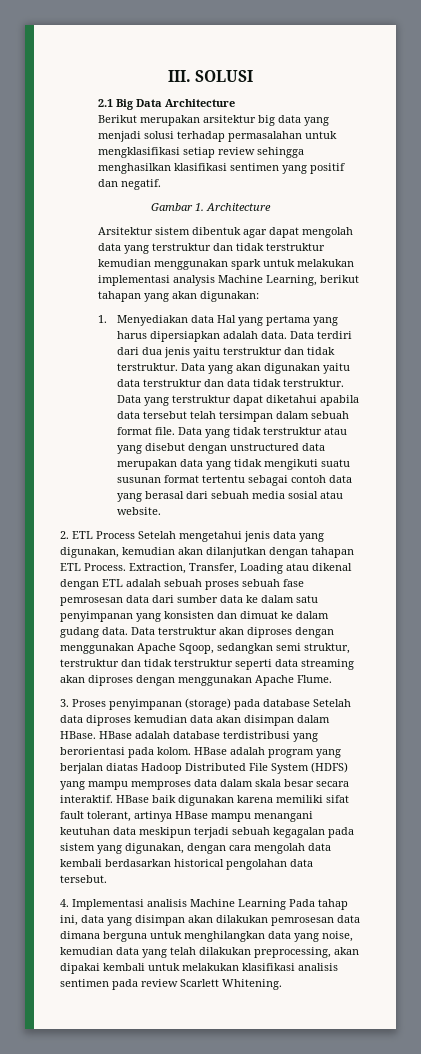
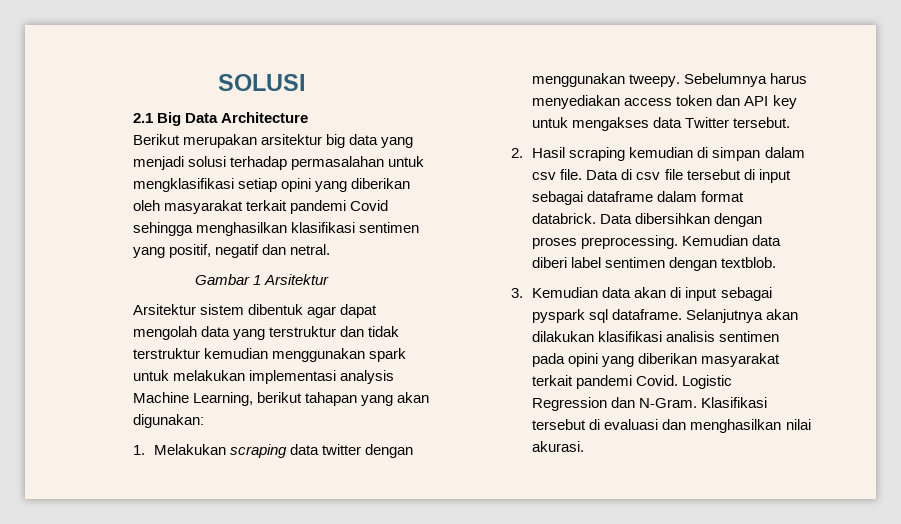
[167,70,191,82] III. -> (217, 82) none
[218,147,256,155] review -> [280,178,411,192] [132,200,389,214] opini yang diberikan oleh masyarakat terkait pandemi Covid
[310,163,346,174] [98,179,162,190] positif dan negatif. -> [168,244,331,258] positif, negatif dan netral.
[195,203,271,211] 1. Architecture -> [253,274,330,285] 1 Arsitektur
[117,315,339,326] [117,331,353,342] [117,347,336,358] [117,363,351,374] [117,379,345,387] [117,395,360,406] [117,411,350,422] [117,427,348,438] [117,443,326,454] [117,459,351,470] [117,475,353,486] [117,491,344,502] [117,507,162,515] [60,531,324,542] [60,547,354,558] [60,563,352,574] [60,579,304,590] [60,595,318,606] [60,611,329,622] [60,627,334,638] [60,643,350,654] [60,659,354,670] [60,675,332,686] [60,698,351,710] [60,715,330,726] [60,731,318,742] [60,747,341,758] [60,762,348,774] [60,779,349,790] [60,795,349,806] [60,811,313,822] [60,827,354,838] [60,843,331,854] [60,859,313,870] [60,875,107,883] [60,899,348,910] [60,915,360,926] [60,931,353,942] [60,947,359,958] [60,963,338,974] [60,979,282,990] Menyediakan data Hal yang pertama yang harus dipersiapkan adalah data. Data terdiri dari dua jenis yaitu terstruktur dan tidak terstruktur. Data yang akan digunakan yaitu data terstruktur dan data tidak terstruktur. Data yang terstruktur dapat diketahui apabila data tersebut telah tersimpan dalam sebuah format file. Data yang tidak terstruktur atau yang disebut dengan unstructured data merupakan data yang tidak mengikuti suatu susunan format tertentu sebagai contoh data yang berasal dari sebuah media sosial atau website. // 2. ETL Process Setelah mengetahui jenis data yang digunakan, kemudian akan dilanjutkan dengan tahapan ETL Process. Extraction, Transfer, Loading atau dikenal dengan ETL adalah sebuah proses sebuah fase pemrosesan data dari sumber data ke dalam satu penyimpanan yang konsisten dan dimuat ke dalam gudang data. Data terstruktur akan diproses dengan menggunakan Apache Sqoop, sedangkan semi struktur, terstruktur dan tidak terstruktur seperti data streaming akan diproses dengan menggunakan Apache Flume. // 3. Proses penyimpanan (storage) pada database Setelah data diproses kemudian data akan disimpan dalam HBase. HBase adalah database terdistribusi yang berorientasi pada kolom. HBase adalah program yang berjalan diatas Hadoop Distributed File System (HDFS) yang mampu memproses data dalam skala besar secara interaktif. HBase baik digunakan karena memiliki sifat fault tolerant, artinya HBase mampu menangani keutuhan data meskipun terjadi sebuah kegagalan pada sistem yang digunakan, dengan cara mengolah data kembali berdasarkan historical pengolahan data tersebut. // 4. Implementasi analisis Machine Learning Pada tahap ini, data yang disimpan akan dilakukan pemrosesan data dimana berguna untuk menghilangkan data yang noise, kemudian data yang telah dilakukan preprocessing, akan dipakai kembali untuk melakukan klasifikasi analisis sentimen pada review Scarlett Whitening. -> [154,444,414,458] [532,73,808,87] [532,95,797,109] [532,117,791,131] [510,147,805,161] [532,169,791,183] [532,191,745,205] [532,213,763,227] [532,235,782,249] [532,257,777,271] [510,287,772,301] [532,309,799,323] [532,331,780,342] [532,353,781,367] [532,375,733,389] [532,397,768,411] [532,419,811,433] [532,441,585,452] Melakukan scraping data twitter dengan menggunakan tweepy. Sebelumnya harus menyediakan access token dan API key untuk mengakses data Twitter tersebut. // 2. Hasil scraping kemudian di simpan dalam csv file. Data di csv file tersebut di input sebagai dataframe dalam format databrick. Data dibersihkan dengan proses preprocessing. Kemudian data diberi label sentimen dengan textblob. // 3. Kemudian data akan di input sebagai pyspark sql dataframe. Selanjutnya akan dilakukan klasifikasi analisis sentimen pada opini yang diberikan masyarakat terkait pandemi Covid. Logistic Regression dan N-Gram. Klasifikasi tersebut di evaluasi dan menghasilkan nilai akurasi.

